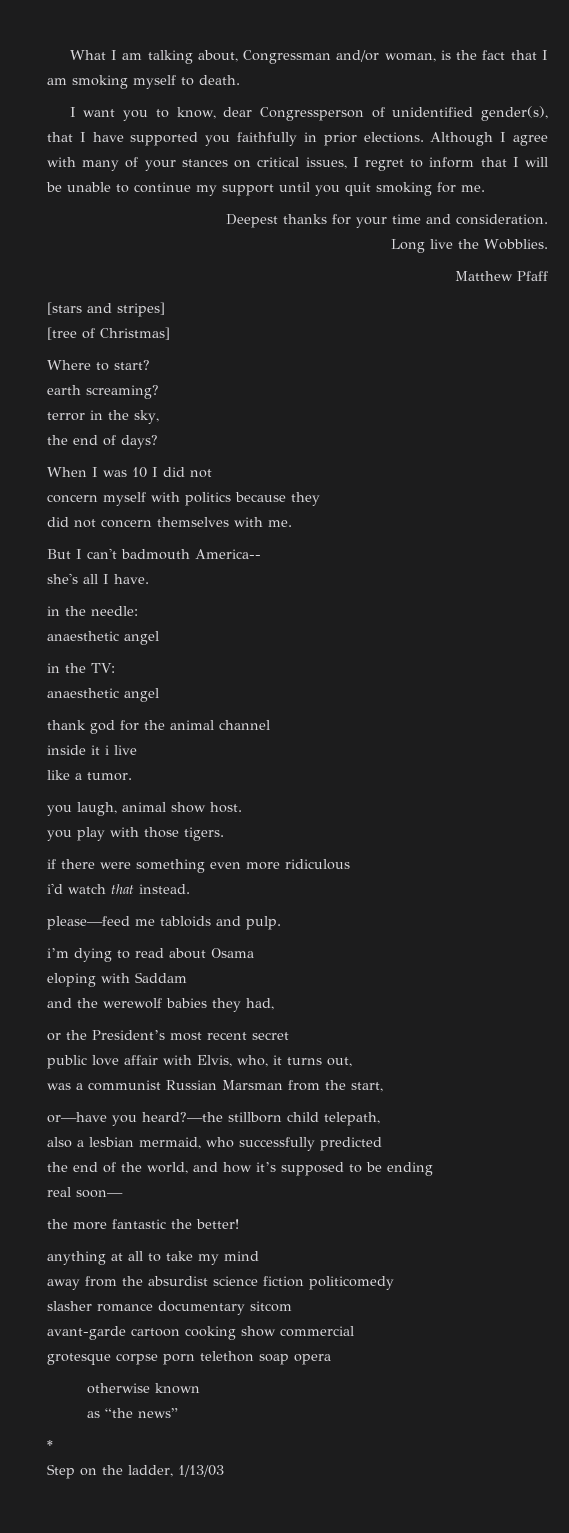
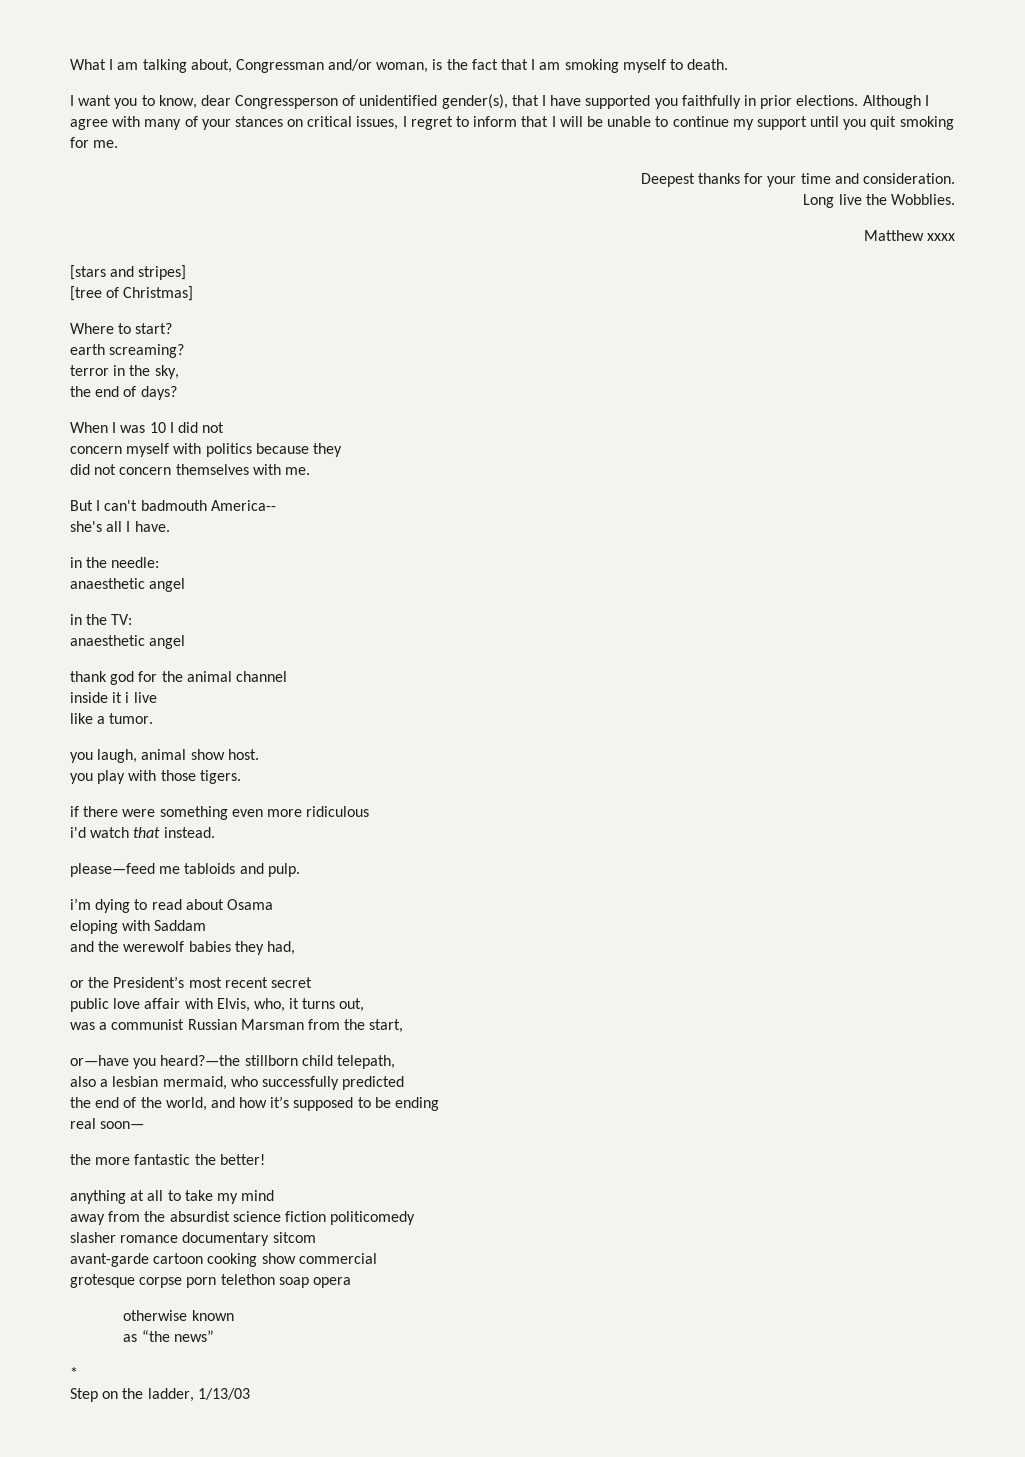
[517,271,548,281] Pfaff -> [927,233,955,241] xxxx

